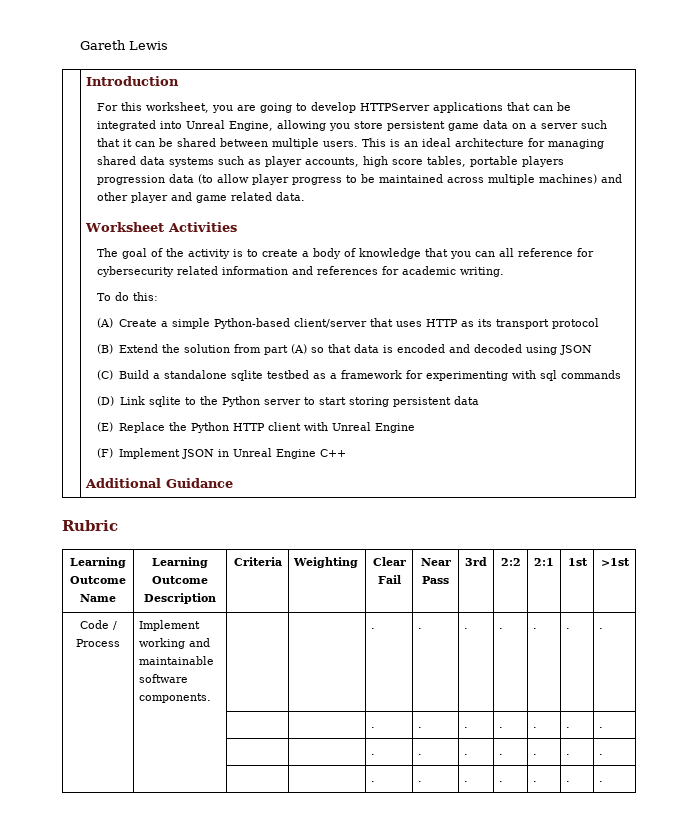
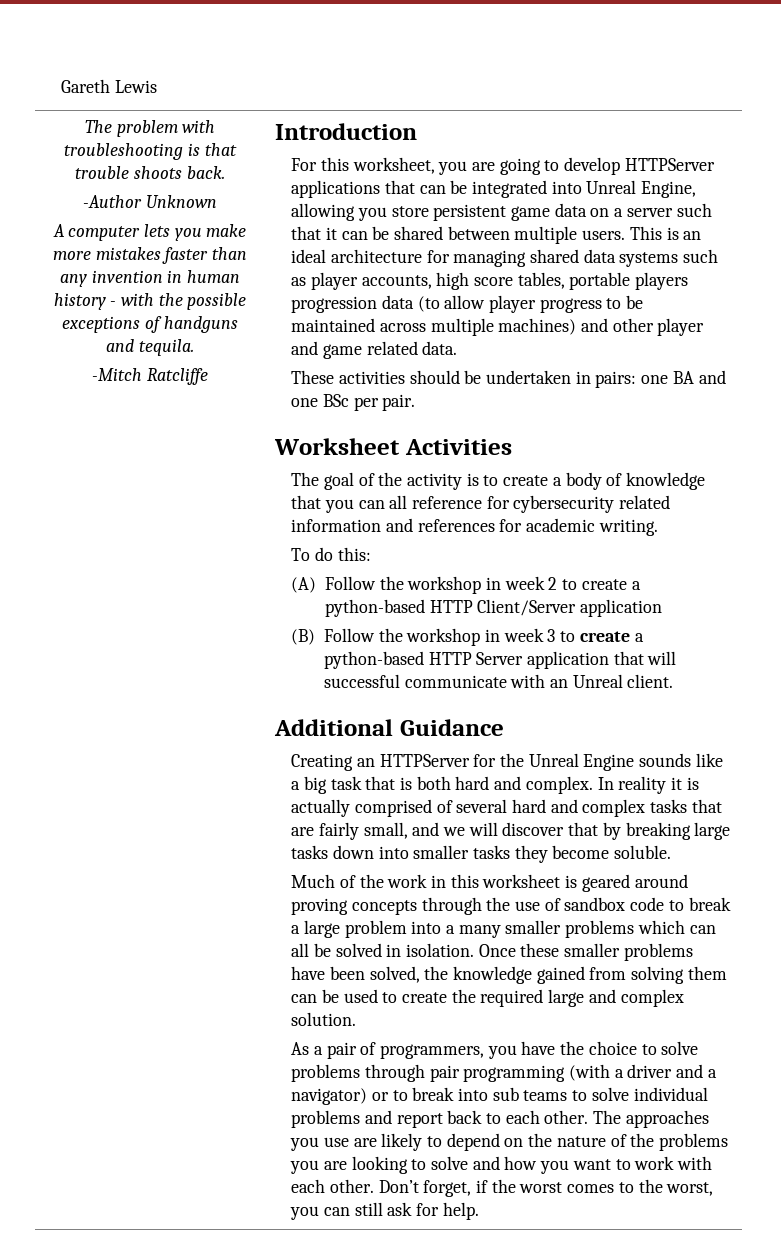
(168, 45) none -> [84,120,216,137] [64,143,237,160] [75,166,225,179] [83,195,217,208] [52,224,247,241] [52,247,248,264] [59,270,241,287] [53,293,247,310] [62,316,238,333] [106,339,194,356] [92,368,208,385] The problem with troubleshooting is that trouble shoots back. // -Author Unknown // A computer lets you make more mistakes faster than any invention in human history - with the possible exceptions of handguns and tequila. // -Mitch Ratcliffe
(306, 196) none -> [291,370,726,388] [291,394,416,411] // These activities should be undertaken in pairs: one BA and one BSc per pair.
[118,318,599,329] [97,344,592,355] [97,370,621,381] [97,396,479,407] [97,422,415,433] [97,448,346,459] [85,478,234,488] [62,520,118,531] [70,557,126,568] [70,576,126,584] [80,594,116,602] [152,557,208,568] [152,576,208,584] [144,593,216,604] [233,557,282,566] [293,557,359,568] [372,557,406,566] [377,575,401,584] [420,558,451,566] [422,576,449,584] [465,557,487,566] [500,558,521,566] [534,558,554,566] [567,558,588,566] [600,558,630,566] [79,620,117,630] [76,639,120,647] [139,620,201,631] [139,638,211,649] [139,656,215,665] [139,674,189,683] [139,693,212,703] [371,628,376,629] [418,628,423,629] [464,628,469,629] [499,628,504,629] [533,628,538,629] [566,628,571,629] [599,628,604,629] [371,727,376,728] [418,727,423,728] [464,727,469,728] [499,727,504,728] [533,727,538,728] [566,727,571,728] [599,727,604,728] [371,754,376,755] [418,754,423,755] [464,754,469,755] [499,754,504,755] [533,754,538,755] [566,754,571,755] [599,754,604,755] [371,781,376,782] [418,781,423,782] [464,781,469,782] [499,781,504,782] [533,781,538,782] [566,781,571,782] [599,781,604,782] Create a simple Python-based client/server that uses HTTP as its transport protocol // (B) Extend the solution from part (A) so that data is encoded and decoded using JSON // (C) Build a standalone sqlite testbed as a framework for experimenting with sql commands // (D) Link sqlite to the Python server to start storing persistent data // (E) Replace the Python HTTP client with Unreal Engine // (F) Implement JSON in Unreal Engine C++ // Additional Guidance // Rubric // Learning Outcome Name | Learning Outcome Description | Criteria | Weighting | Clear Fail | Near Pass | 3rd | 2:2 | 2:1 | 1st | >1st // Code / Process | Implement working and maintainable software components. | | | . | . | . | . | . | . | . // | | | | . | . | . | . | . | . | . // | | | | . | . | . | . | . | . | . // | | | | . | . | . | . | . | . | . -> [324,576,641,594] [324,599,663,617] [291,628,644,646] [323,651,677,669] [323,674,674,688] [274,719,505,736] [291,753,723,771] [291,776,699,794] [291,799,722,817] [291,822,731,840] [291,845,672,863] [291,874,688,892] [291,897,731,915] [291,920,716,938] [291,943,693,961] [291,966,727,984] [291,989,684,1007] [291,1012,357,1026] [291,1041,699,1059] [291,1064,717,1082] [291,1087,708,1105] [291,1110,709,1128] [290,1133,729,1151] [290,1156,713,1174] [291,1179,714,1197] [290,1202,479,1220] Follow the workshop in week 2 to create a python-based HTTP Client/Server application // (B) Follow the workshop in week 3 to create a python-based HTTP Server application that will successful communicate with an Unreal client. // Additional Guidance // Creating an HTTPServer for the Unreal Engine sounds like a big task that is both hard and complex. In reality it is actually comprised of several hard and complex tasks that are fairly small, and we will discover that by breaking large tasks down into smaller tasks they become soluble. // Much of the work in this worksheet is geared around proving concepts through the use of sandbox code to break a large problem into a many smaller problems which can all be solved in isolation. Once these smaller problems have been solved, the knowledge gained from solving them can be used to create the required large and complex solution. // As a pair of programmers, you have the choice to solve problems through pair programming (with a driver and a navigator) or to break into sub teams to solve individual problems and report back to each other. The approaches you use are likely to depend on the nature of the problems you are looking to solve and how you want to work with each other. Don’t forget, if the worst comes to the worst, you can still ask for help.

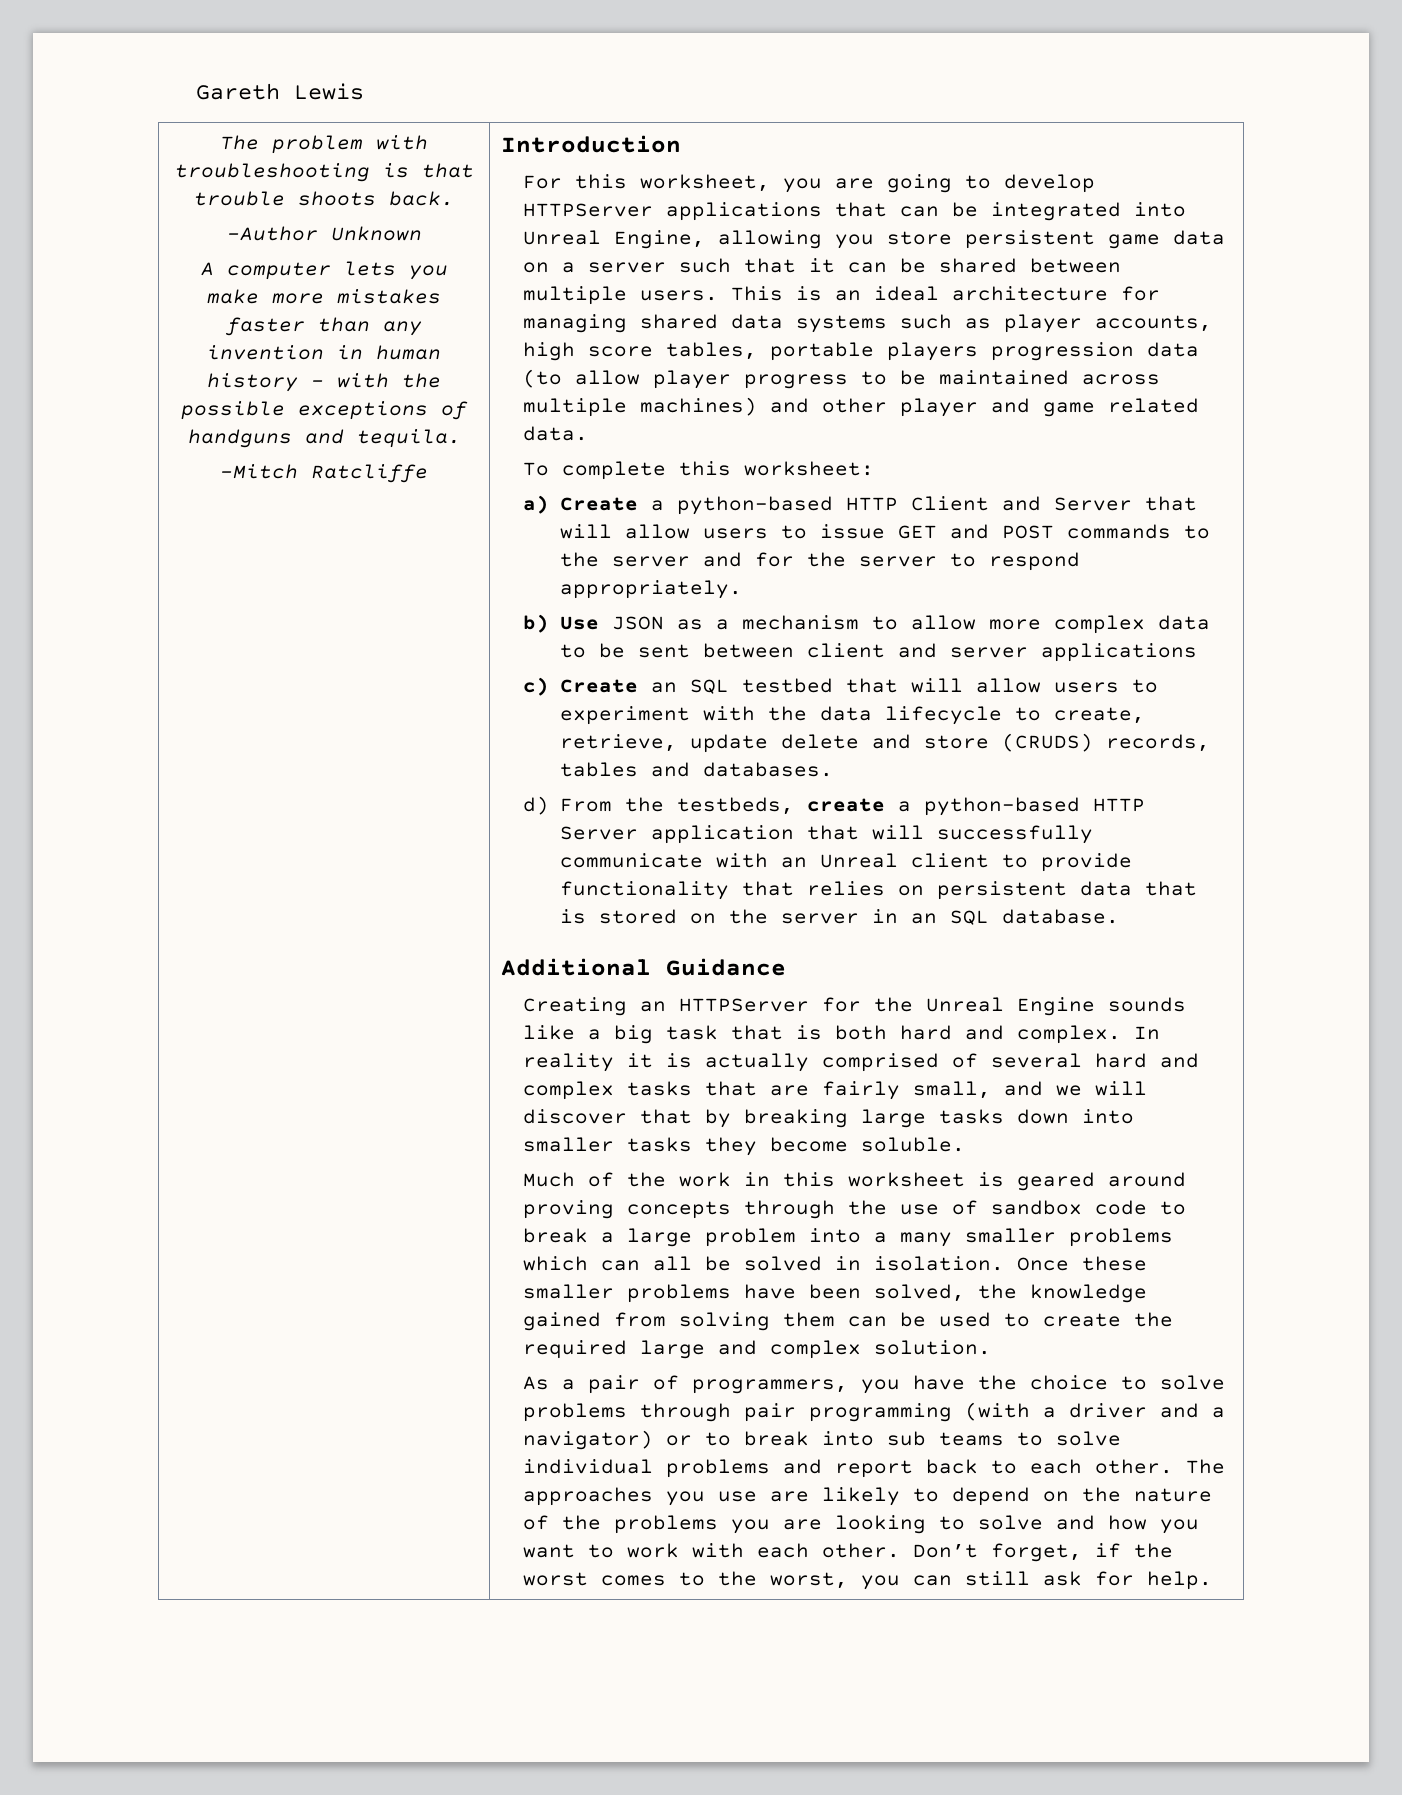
[291,370,726,388] [291,394,416,411] [274,438,513,455] [291,472,706,490] [291,495,671,513] [291,518,658,536] [291,547,371,561] [291,576,641,594] [324,599,663,617] [291,628,576,646] These activities should be undertaken in pairs: one BA and one BSc per pair. // Worksheet Activities // The goal of the activity is to create a body of knowledge that you can all reference for cybersecurity related information and references for academic writing. // To do this: // (A) Follow the workshop in week 2 to create a python-based HTTP Client/Server application // (B) Follow the workshop in week 3 to -> [523,461,875,480] [523,495,1197,515] [559,524,1210,539] [559,552,1080,571] [559,580,742,599] [523,614,1210,634] [559,643,1197,662] [523,677,1158,696] [559,706,1145,725] [559,733,1210,753] [559,762,833,777] [523,796,794,815] To complete this worksheet: // a) Create a python-based HTTP Client and Server that will allow users to issue GET and POST commands to the server and for the server to respond appropriately. // b) Use JSON as a mechanism to allow more complex data to be sent between client and server applications // c) Create an SQL testbed that will allow users to experiment with the data lifecycle to create, retrieve, update delete and store (CRUDS) records, tables and databases. // d) From the testbeds,
[323,674,400,688] successful -> [936,825,1093,844] successfully
[627,674,674,688] client. -> [910,853,1132,872] [559,881,1197,900] [559,909,1119,925] client to provide functionality that relies on persistent data that is stored on the server in an SQL database.

